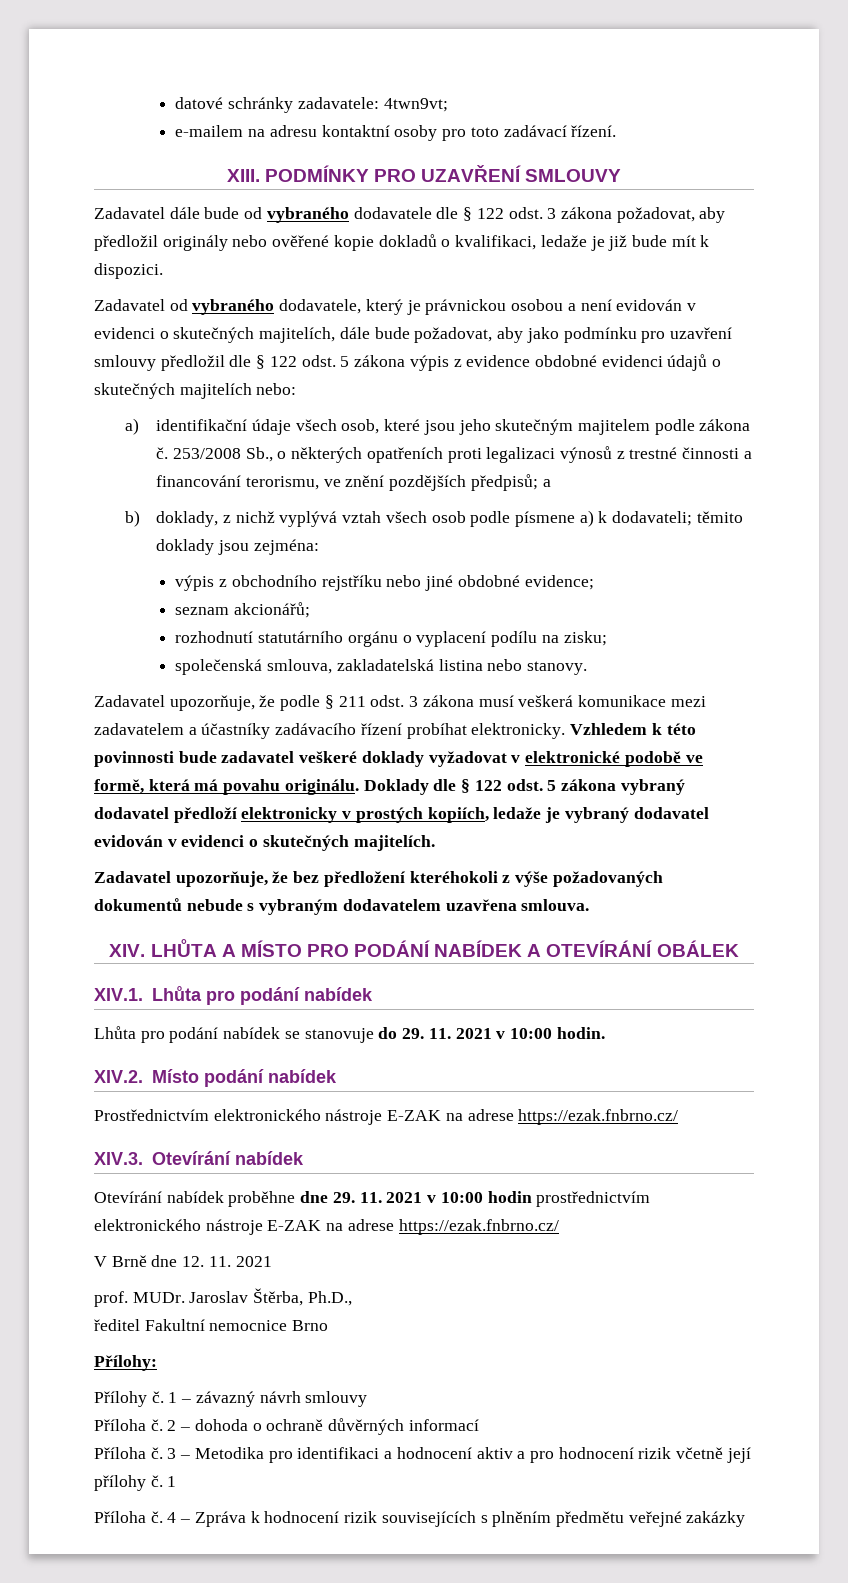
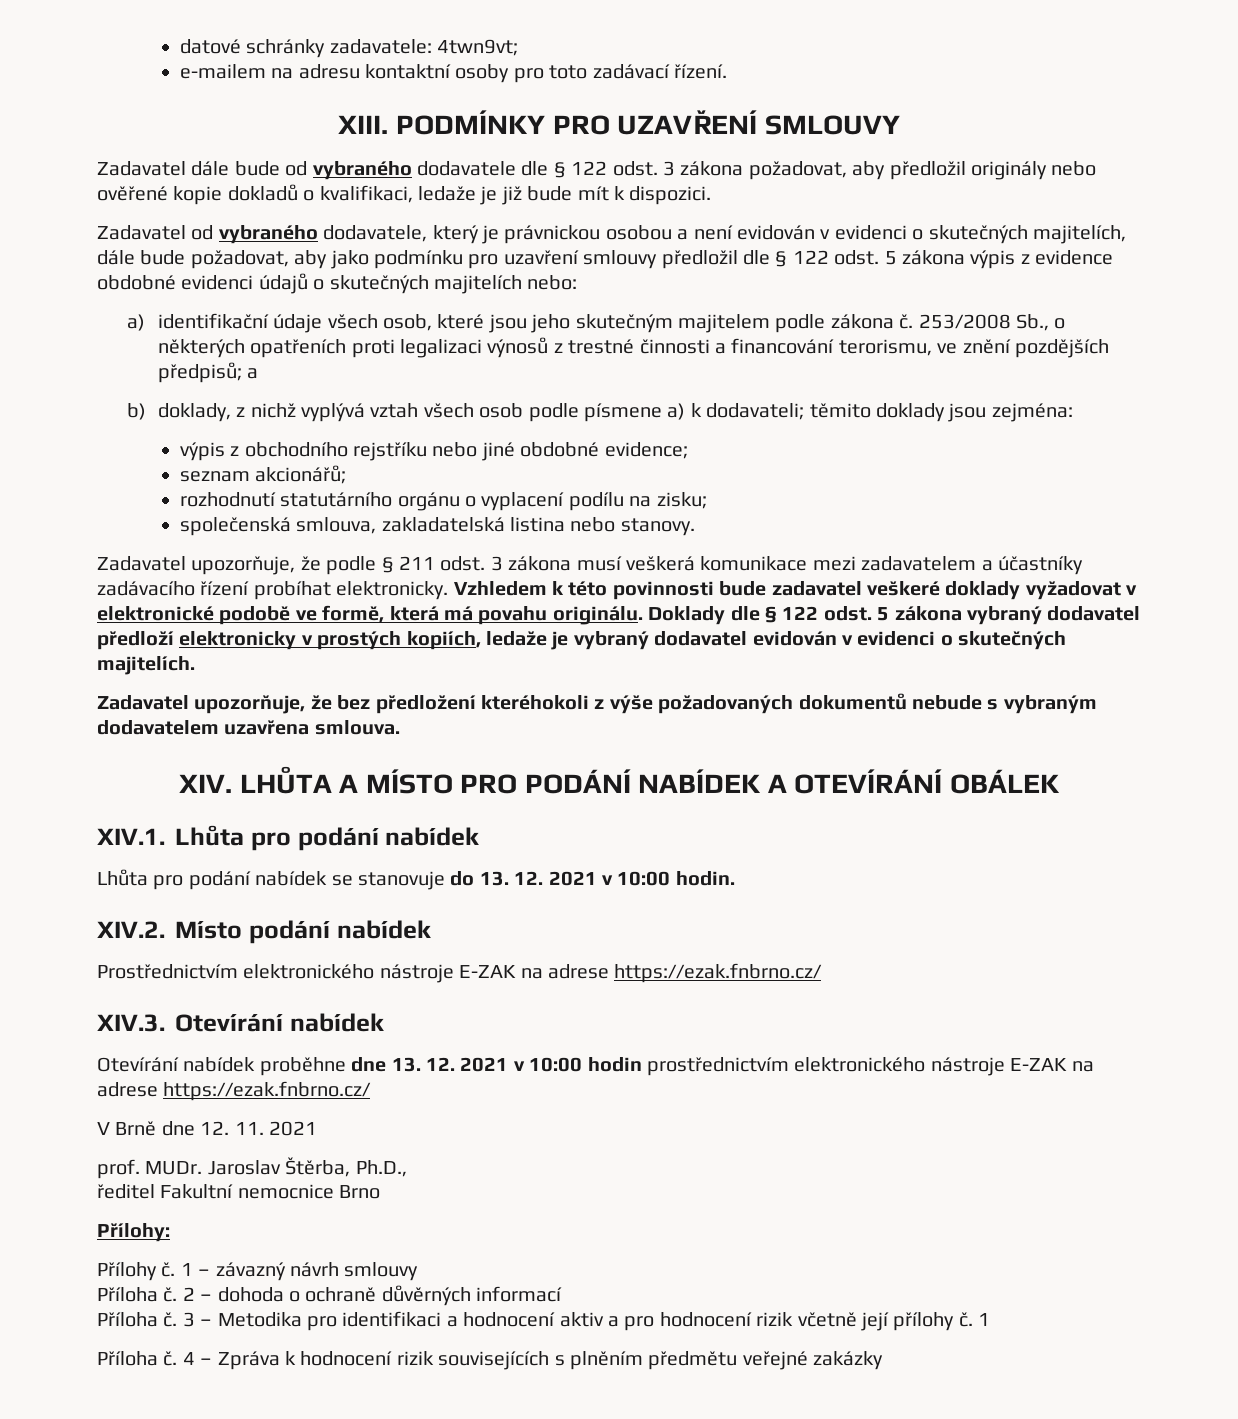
[402,1028,451,1039] 29. 11. -> [479,871,544,886] 13. 12.
[332,1192,382,1203] 29. 11. -> [391,1057,455,1072] 13. 12.

